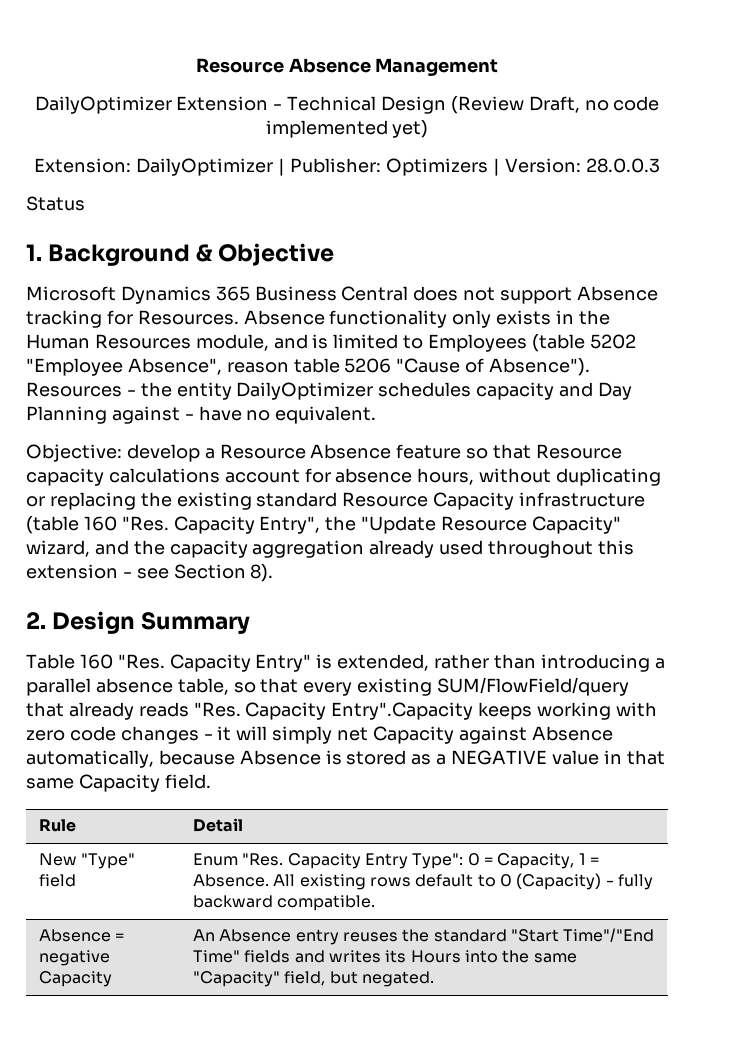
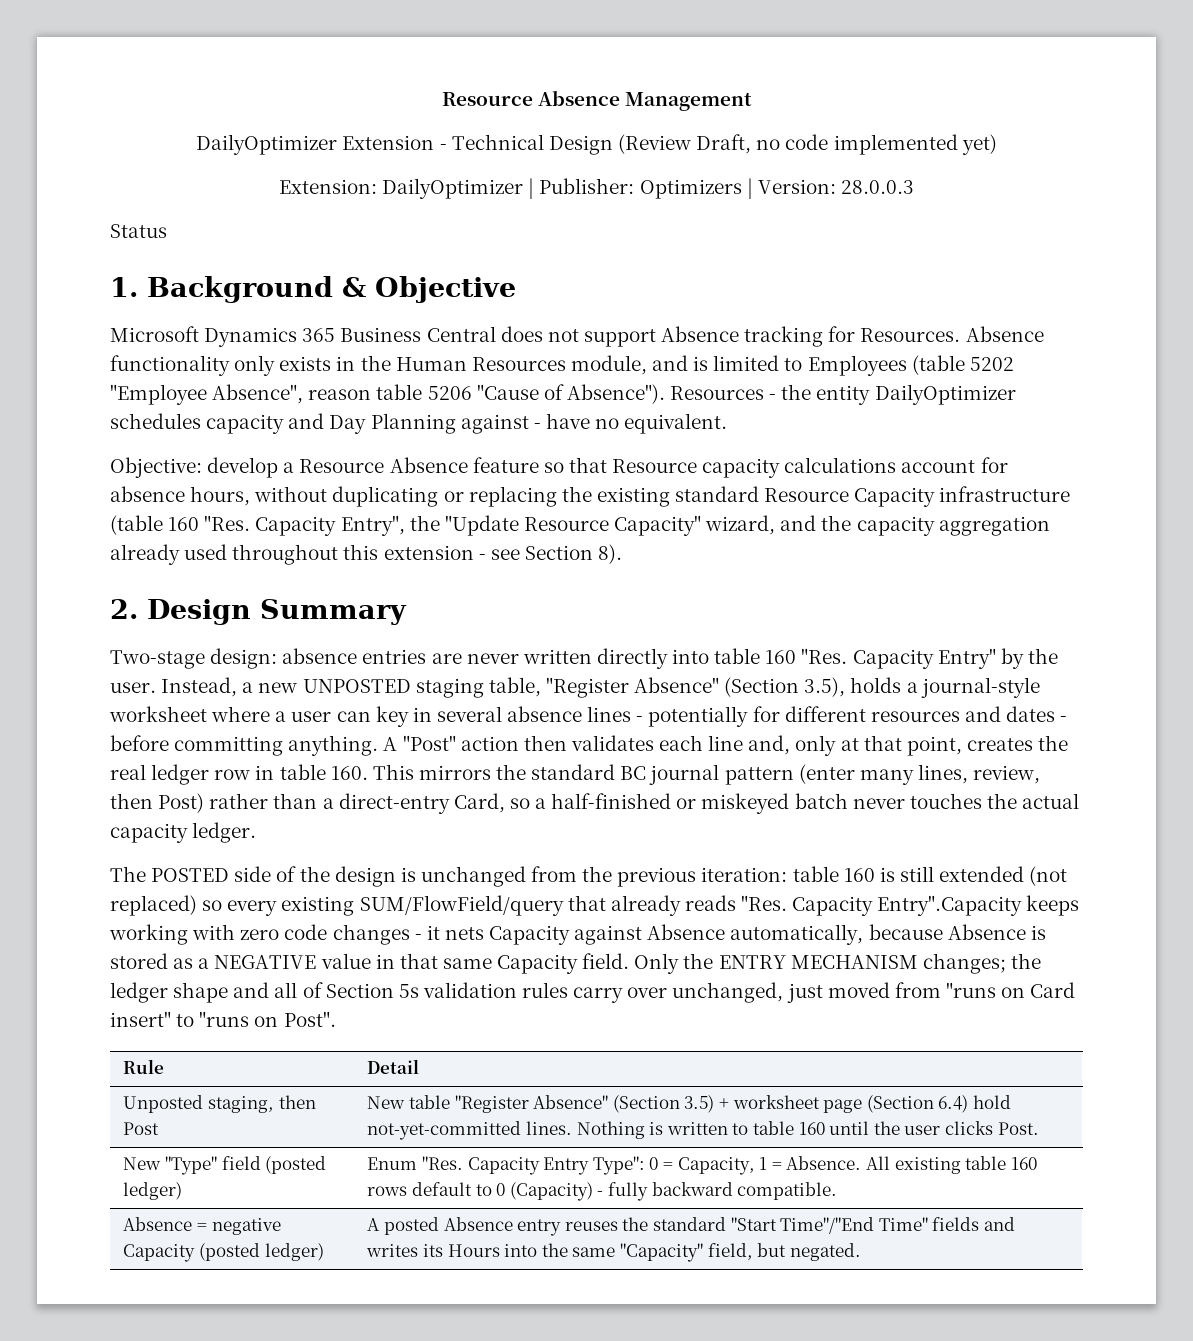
[26,654,665,672] [26,678,299,696] Table 160 "Res. Capacity Entry" is extended, rather than introducing a parallel absence table, so that -> [110,648,1058,669] [110,677,1040,698] [109,706,1068,727] [110,735,1069,756] [110,764,1041,785] [110,793,1080,814] [110,822,257,843] [110,866,1068,887] [110,895,223,916] Two-stage design: absence entries are never written directly into table 160 "Res. Capacity Entry" by the user. Instead, a new UNPOSTED staging table, "Register Absence" (Section 3.5), holds a journal-style worksheet where a user can key in several absence lines - potentially for different resources and dates - before committing anything. A "Post" action then validates each line and, only at that point, creates the real ledger row in table 160. This mirrors the standard BC journal pattern (enter many lines, review, then Post) rather than a direct-entry Card, so a half-finished or miskeyed batch never touches the actual capacity ledger. // The POSTED side of the design is unchanged from the previous iteration: table 160 is still extended (not replaced) so
[236,726,369,744] will simply net -> [444,927,484,940] nets
[39,819,77,832] [193,818,244,832] // Rule | Detail -> [634,953,1041,974] [110,982,1076,1003] [110,1011,336,1027] [123,1059,165,1074] [367,1059,420,1074] [123,1095,316,1113] [123,1122,160,1135] [367,1095,1011,1113] [367,1121,1039,1140] Only the ENTRY MECHANISM changes; the ledger shape and all of Section 5s validation rules carry over unchanged, just moved from "runs on Card insert" to "runs on Post". // Rule | Detail // Unposted staging, then Post | New table "Register Absence" (Section 3.5) + worksheet page (Section 6.4) hold not-yet-committed lines. Nothing is written to table 160 until the user clicks Post.
(77, 880) none -> [265,1156,327,1174] [123,1182,183,1200] (posted ledger)
(366, 882) none -> [965,1156,1037,1170] table 160
[193,929,216,941] | An -> [199,1243,324,1261] [367,1217,440,1235] (posted ledger) | A posted

